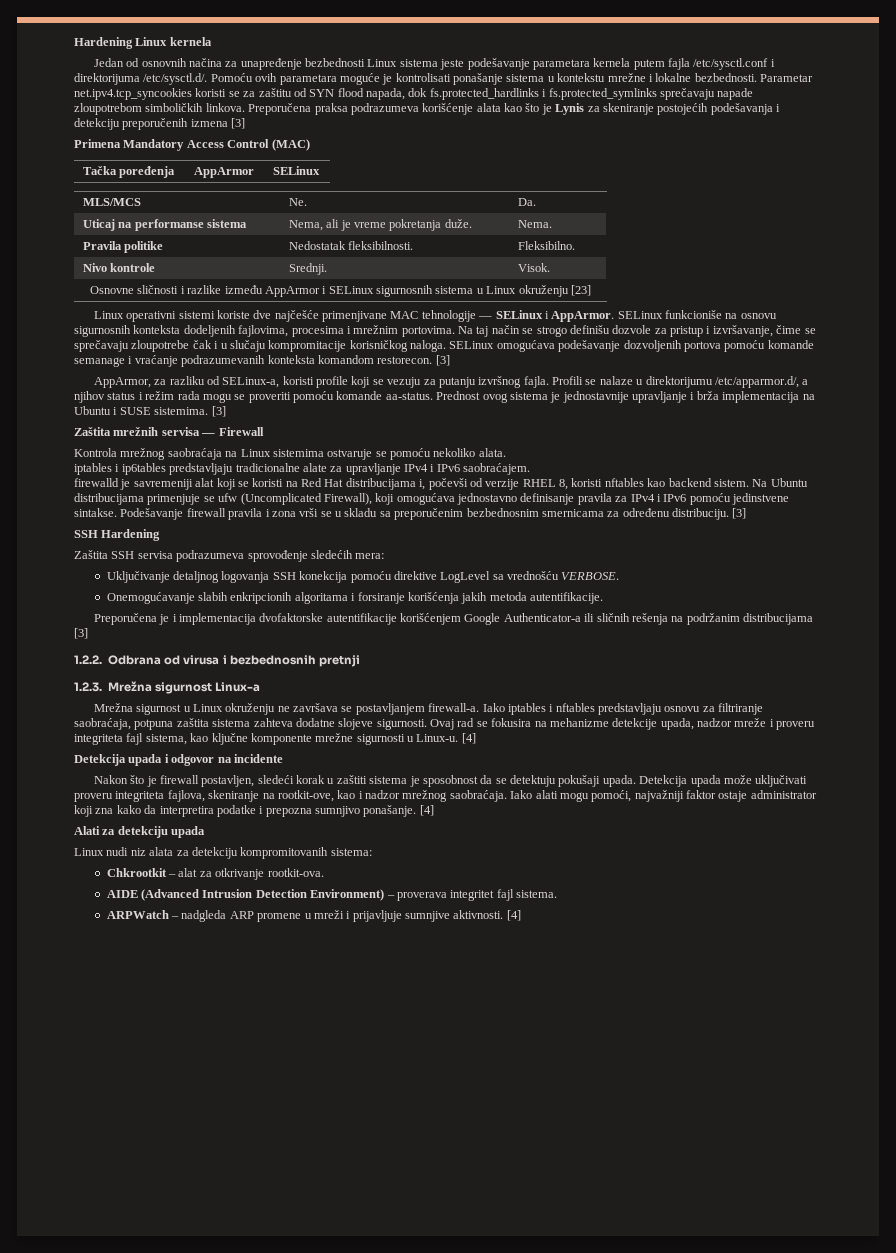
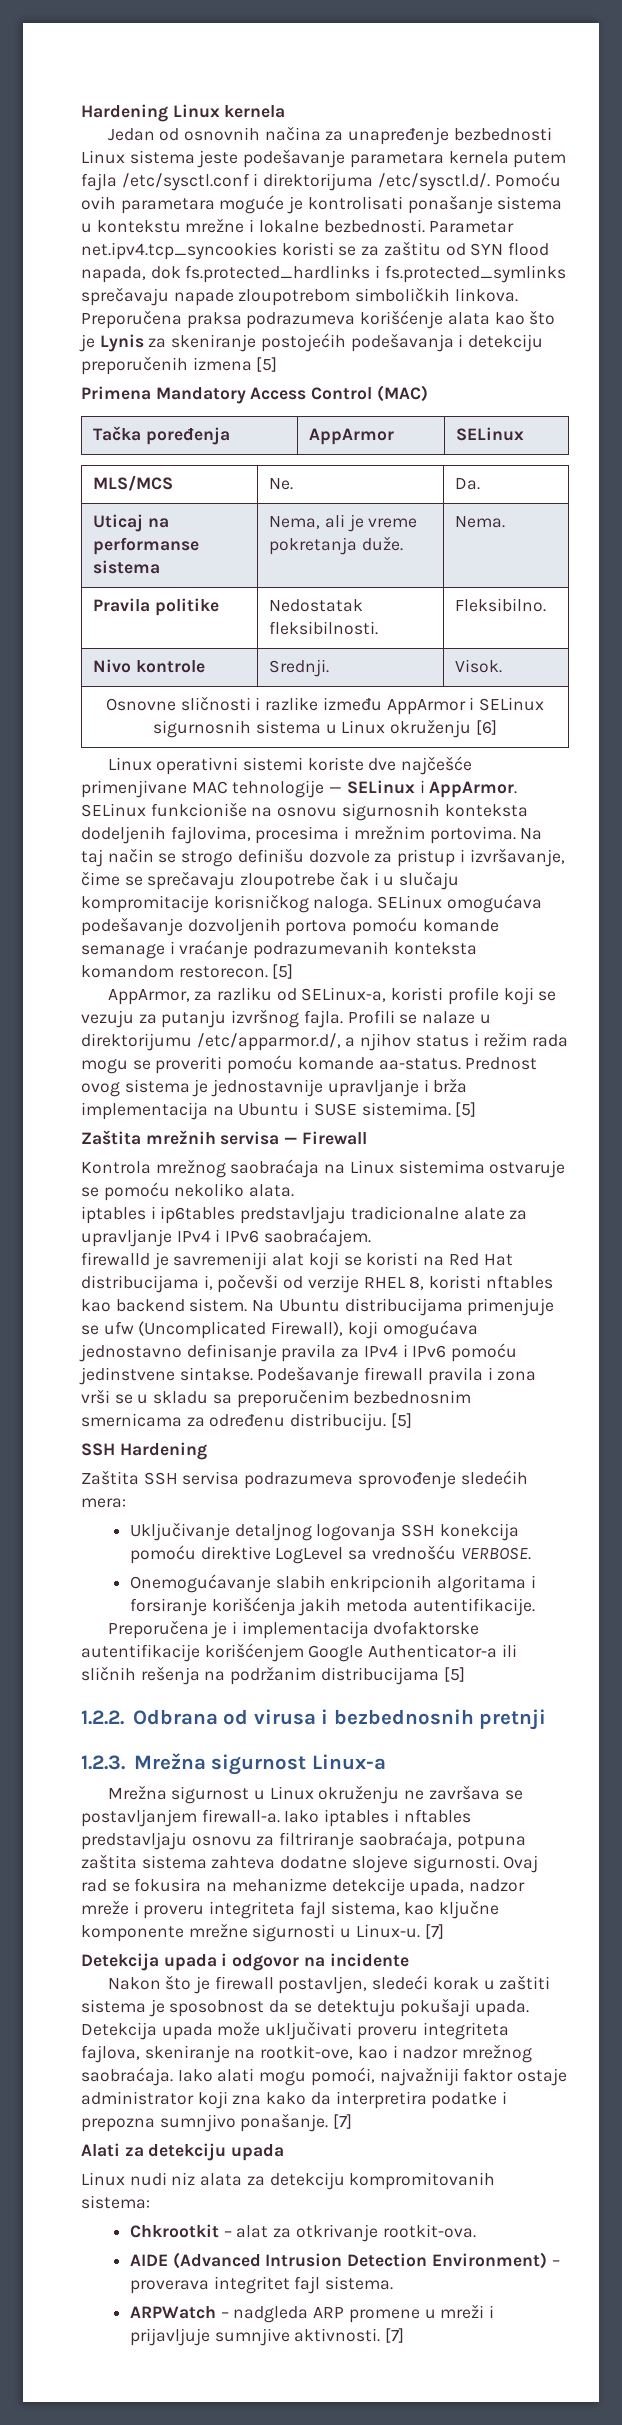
[231,118,246,129] [3] -> [256,357,278,372] [5]
[570,285,591,296] [23] -> [475,720,497,735] [6]
[435,355,450,366] [3] -> [272,964,294,979] [5]
[211,406,226,417] [3] -> [455,1102,477,1117] [5]
[732,508,747,519] [3] -> [390,1413,412,1428] [5]
[74,628,88,639] [3] -> [443,1667,465,1682] [5]
[461,733,476,744] [4] -> [424,1924,444,1939] [7]
[419,805,434,816] [4] -> [333,2114,353,2129] [7]
[506,910,521,921] [4] -> [385,2328,405,2343] [7]

